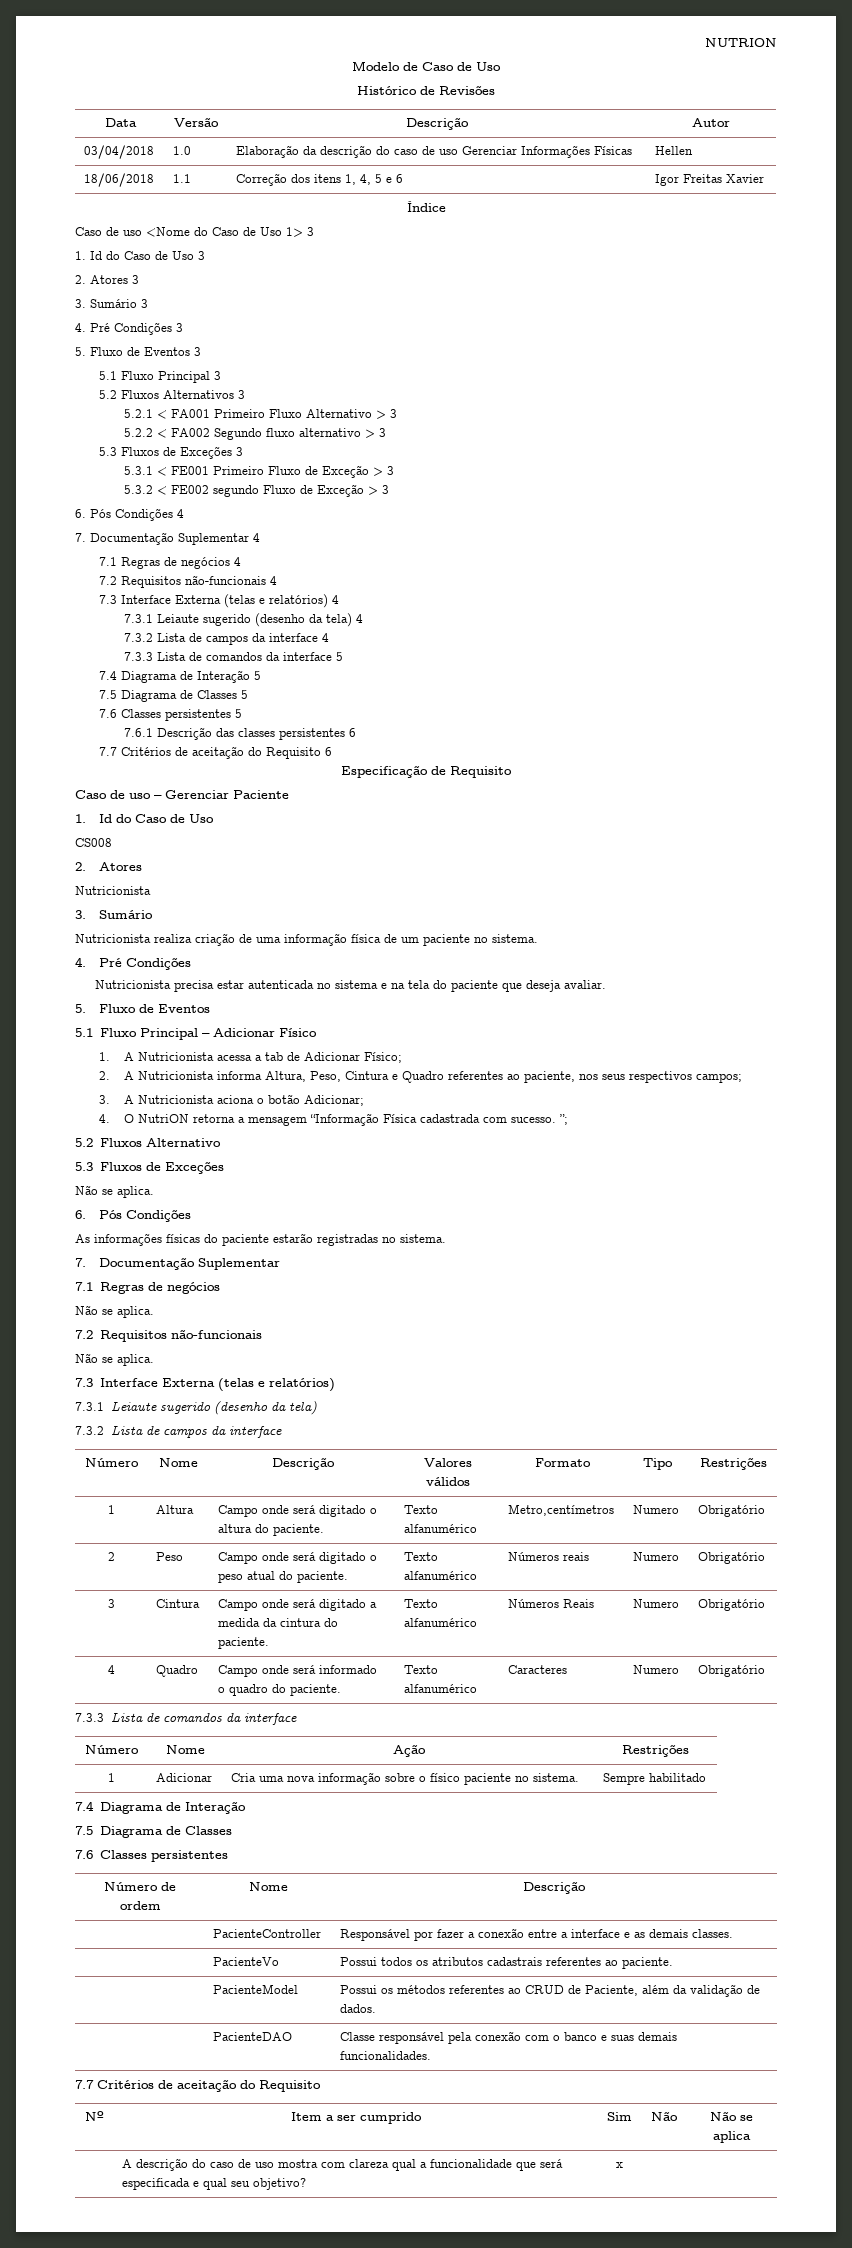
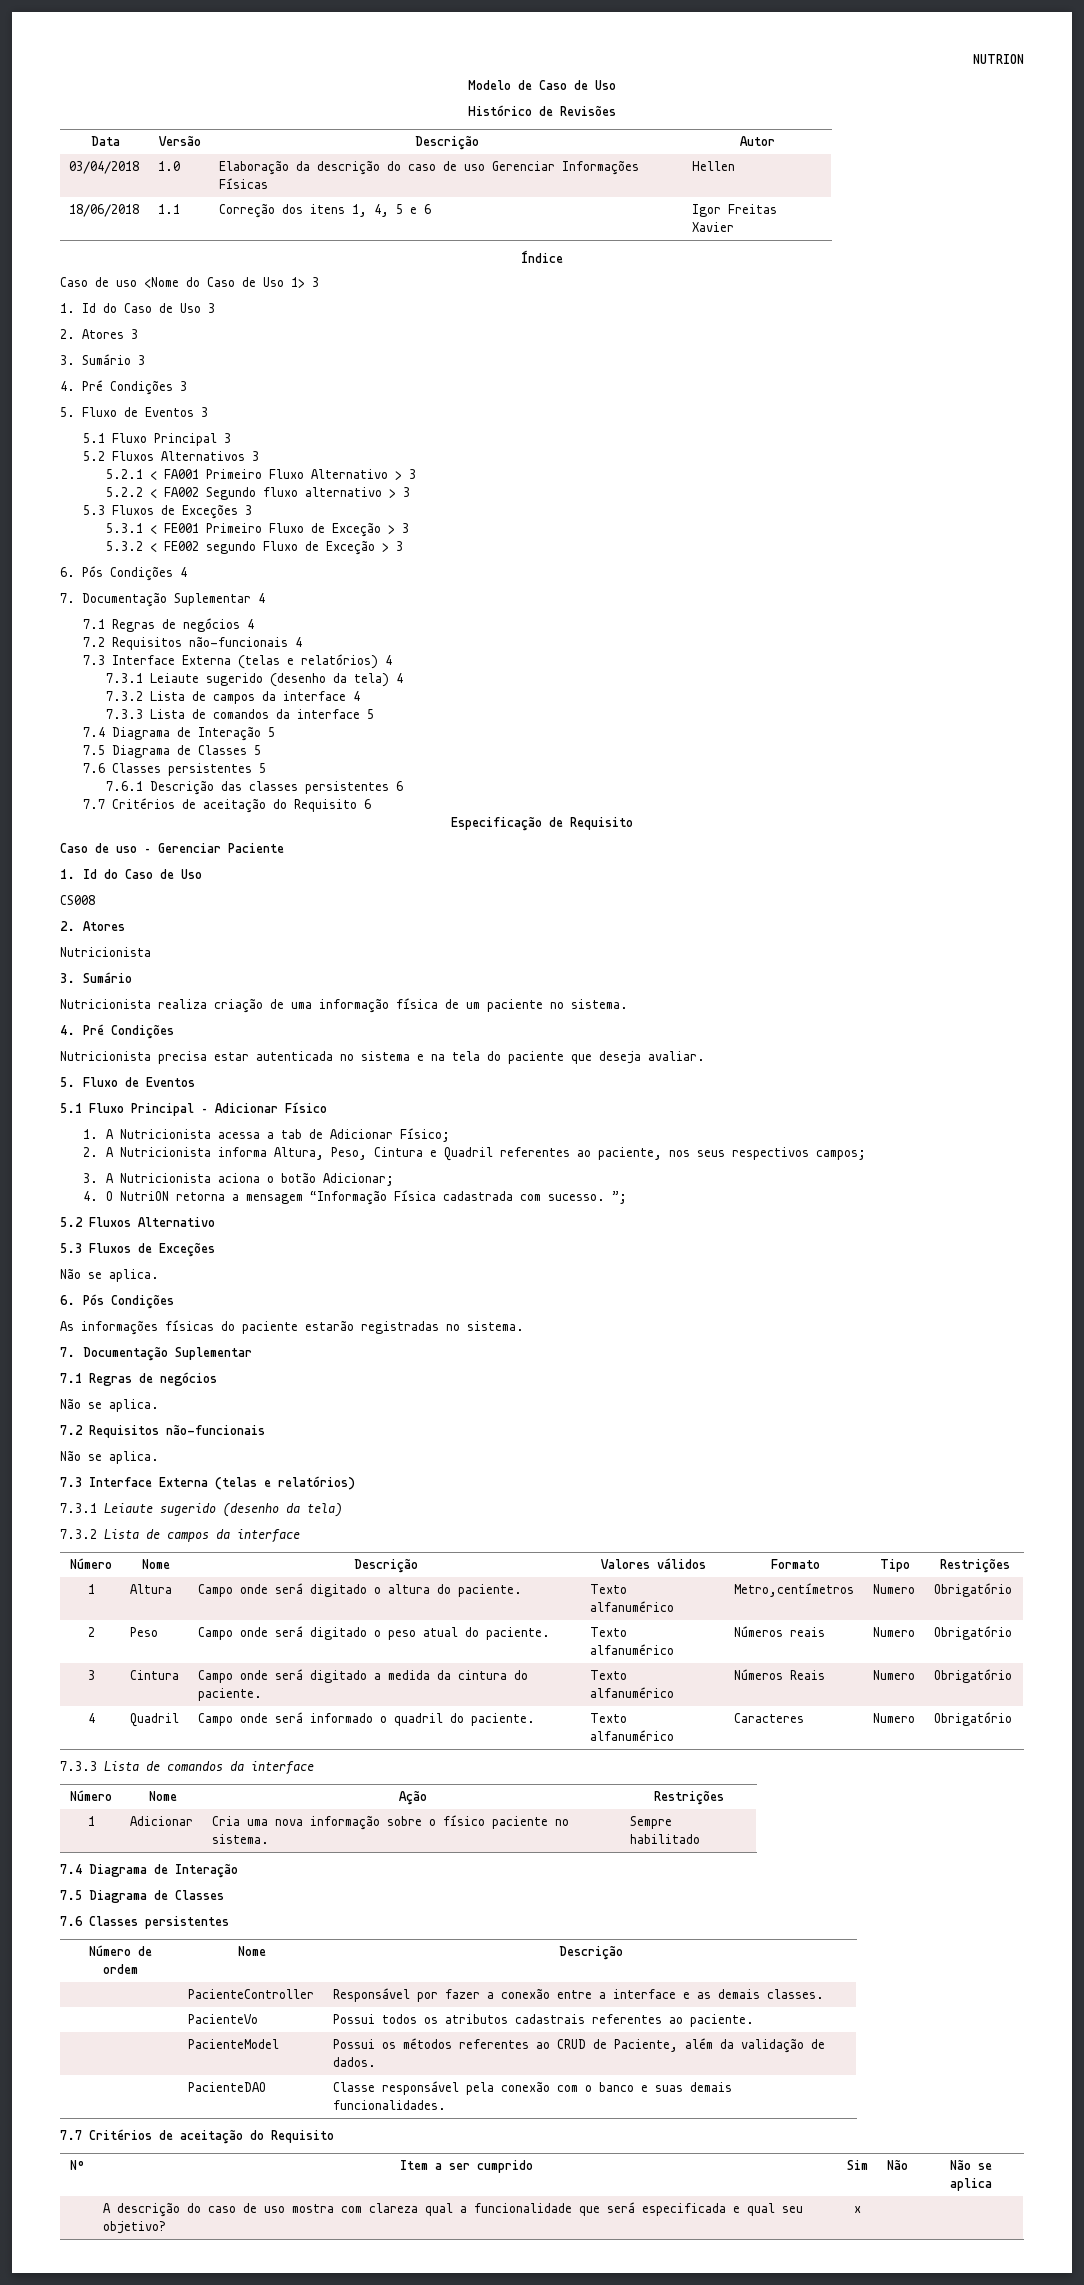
[401,1071,444,1083] Quadro -> [443,1147,493,1161] Quadril
[156,1665,199,1677] Quadro -> [130,1713,180,1727] Quadril
[229,1684,269,1696] quadro -> [394,1713,444,1726] quadril

